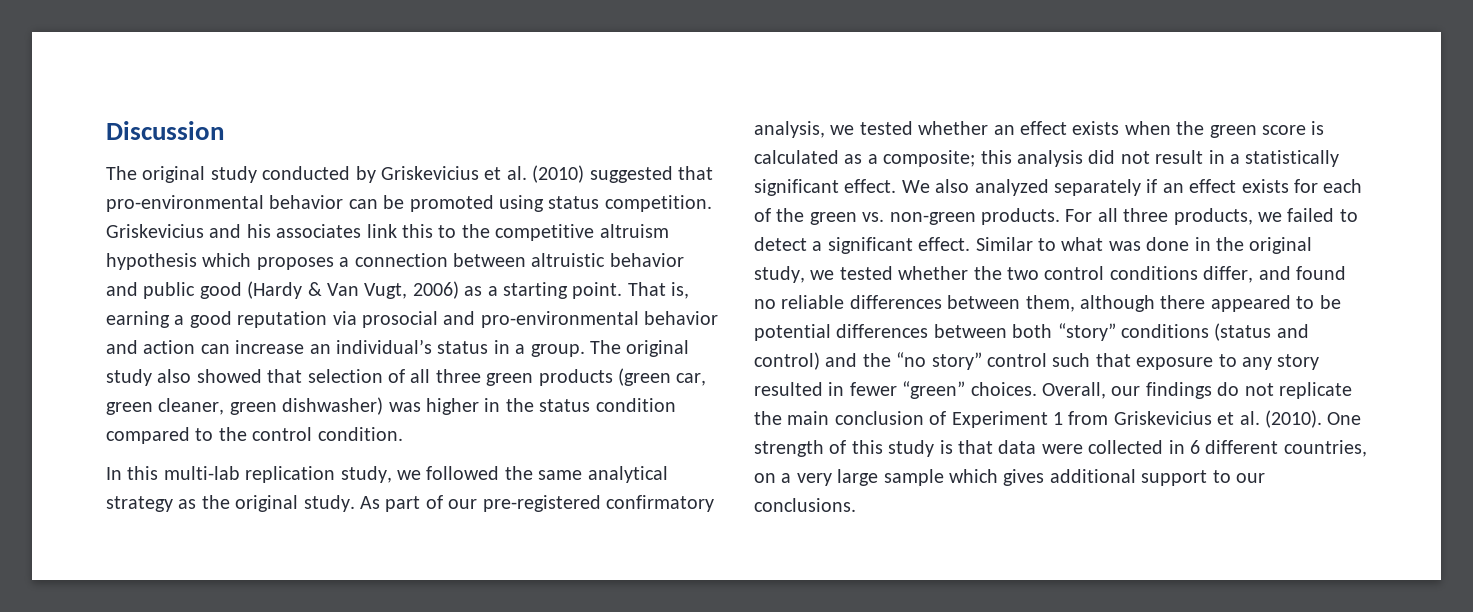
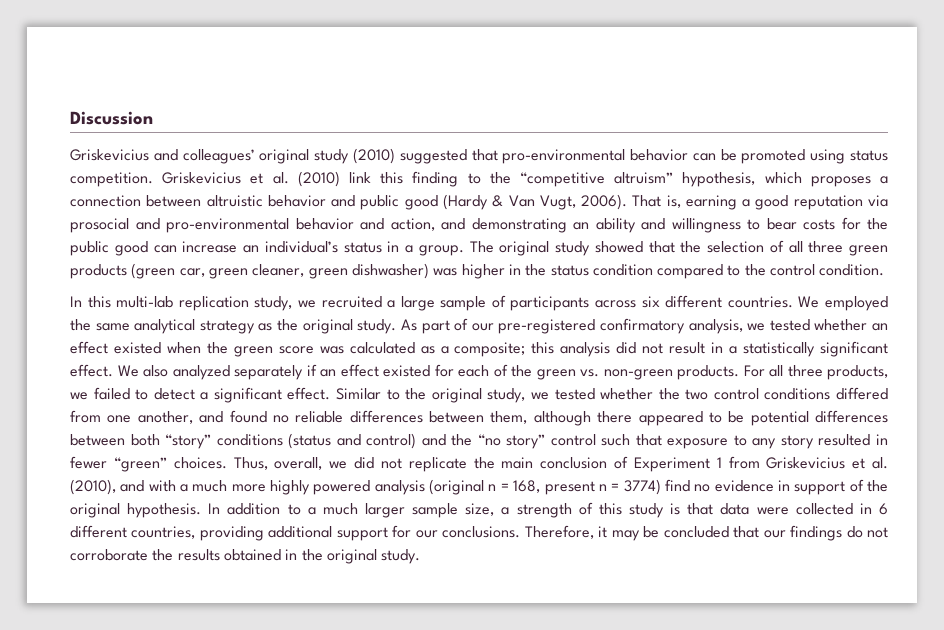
[106,166,527,183] The original study conducted by Griskevicius et al. -> [70,149,350,164] Griskevicius and colleagues’ original study
[209,224,362,238] and his associates -> [250,171,340,187] et al. (2010)
[438,224,669,241] [106,253,197,270] to the competitive altruism hypothesis -> [412,171,756,187] finding to the “competitive altruism” hypothesis,
[412,281,623,299] 2006) as a starting point. -> [581,194,628,210] 2006).
[143,340,196,354] action -> [390,217,888,233] [70,241,148,256] action, and demonstrating an ability and willingness to bear costs for the public good
[157,369,192,383] also -> (590, 248) none
(303, 376) none -> [680,241,702,253] the
[426,466,500,480] followed -> [321,295,889,311] recruited a large sample of participants across six different countries. We employed
[1072,121,1120,135] exists -> [113,342,161,354] existed
[1311,121,1325,135] is -> [319,346,344,354] was
[1241,179,1289,193] exists -> [383,365,430,377] existed
[1061,237,1211,251] what was done in -> (400, 394) none
[1203,266,1254,283] differ, -> [835,387,888,400] [70,410,193,424] differed from one another,
[1042,382,1240,399] Overall, our findings do -> [233,457,374,470] Thus, overall, we did
[1265,410,1362,428] (2010). One -> [70,479,888,495] [70,503,510,518] (2010), and with a much more highly powered analysis (original n = 168, present n = 3774) find no evidence in support of the original hypothesis. In addition to a much larger sample size, a
[754,469,1045,486] on a very large sample which gives -> [199,526,264,541] providing
[1212,470,1231,483] to -> [392,525,412,538] for
(856, 505) none -> [524,525,889,541] [70,549,421,564] Therefore, it may be concluded that our findings do not corroborate the results obtained in the original study.

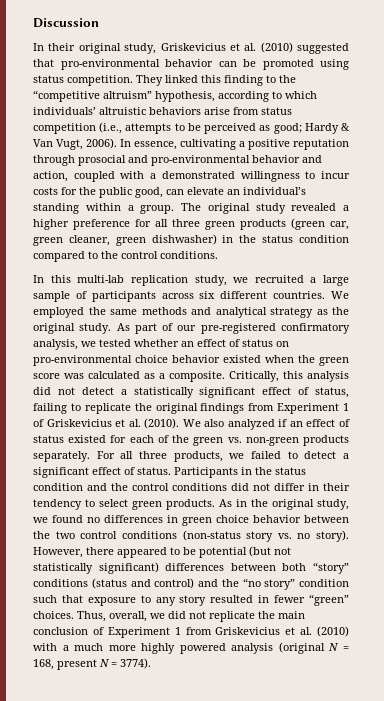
[70,149,350,164] Griskevicius and colleagues’ original study -> [33,43,257,54] In their original study, Griskevicius et al.
[162,171,371,187] Griskevicius et al. (2010) link -> [136,75,198,86] They linked
[764,172,889,187] [70,194,889,210] which proposes a connection between altruistic behavior and public good (Hardy & Van Vugt, 2006). That is, earning a good reputation via -> [218,91,317,102] [33,107,292,115] [33,122,351,134] [33,138,349,150] [33,155,75,166] according to which individuals’ altruistic behaviors arise from status competition (i.e., attempts to be perceived as good; Hardy & Van Vugt, 2006). In essence, cultivating a positive reputation through
[441,218,665,233] and demonstrating an ability and -> [73,171,235,182] coupled with a demonstrated
[766,218,797,230] bear -> [321,171,350,179] incur
[114,241,400,256] good can increase an individual’s status in -> [135,187,306,198] [33,203,121,214] good, can elevate an individual’s standing within
[594,240,784,253] showed that the selection of -> [291,203,349,211] [33,219,151,230] revealed a higher preference for
[433,264,505,279] was higher -> (217, 239) none
[819,264,885,276] condition. -> [160,251,218,259] conditions.
(130, 327) none -> [141,307,211,315] methods and
(108, 347) none -> [229,339,289,347] [33,355,220,366] of status on pro-environmental choice behavior
[454,342,526,357] composite; -> [169,371,279,382] composite. Critically,
[669,342,724,354] result in -> [81,387,114,395] detect
[70,364,113,377] effect. -> [262,387,349,398] [33,403,349,414] [33,418,180,429] effect of status, failing to replicate the original findings from Experiment 1 of Griskevicius et al. (2010).
[234,365,303,380] separately -> (275, 424) none
(379, 370) none -> [339,419,350,427] [33,435,64,443] of status
[677,365,739,380] products. -> [303,435,350,446] [33,451,90,462] products separately.
[287,387,888,403] [70,410,591,426] effect. Similar to the original study, we tested whether the two control conditions differed from one another, and found no reliable differences between them, although -> [92,467,306,478] [33,483,350,491] [33,499,349,510] [33,515,349,526] [33,530,349,542] [33,547,83,558] effect of status. Participants in the status condition and the control conditions did not differ in their tendency to select green products. As in the original study, we found no differences in green choice behavior between the two control conditions (non-status story vs. no story). However,
(809, 418) none -> [249,546,291,557] [33,562,159,574] (but not statistically significant)
[550,434,596,446] control -> [299,579,349,587] condition
[70,479,145,495] (2010), and -> [317,626,349,637] (2010)
[488,484,497,491] n -> [328,643,340,651] N
[598,479,888,495] [70,502,888,518] [70,525,889,541] [70,549,421,564] n = 3774) find no evidence in support of the original hypothesis. In addition to a much larger sample size, a strength of this study is that data were collected in 6 different countries, providing additional support for our conclusions. Therefore, it may be concluded that our findings do not corroborate the results obtained in the original study. -> [99,658,151,669] N = 3774).

